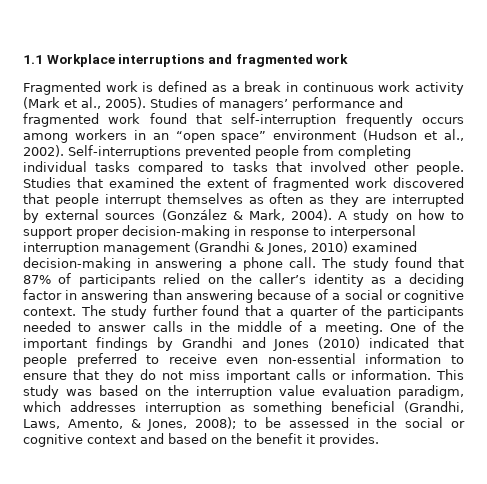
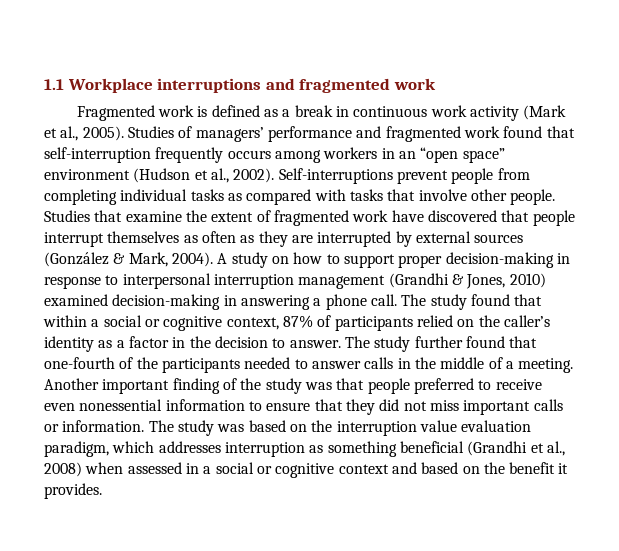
[185,145,251,159] prevented -> [396,170,448,184] prevent
[138,161,225,175] compared to -> [227,189,346,205] as compared with
[309,161,366,172] involved -> [418,189,467,201] involve
[108,177,174,188] examined -> [125,211,182,222] examine
(388, 182) none -> [391,210,424,222] have
(465, 262) none -> [43,315,279,331] within a social or cognitive context,
[408,273,464,287] deciding -> (125, 344) none
[81,289,464,303] [23,307,76,316] answering than answering because of a social or cognitive context. -> [189,336,341,348] the decision to answer.
[276,307,338,319] a quarter -> [44,357,115,369] one-fourth
[389,321,465,332] [23,337,430,351] One of the important findings by Grandhi and Jones (2010) indicated -> [44,378,332,394] Another important finding of the study was
[267,353,356,364] non-essential -> [79,399,163,411] nonessential
[140,369,156,380] do -> [379,399,400,411] did
[436,369,464,380] This -> [148,420,174,432] The
[404,401,464,413] [23,417,281,431] (Grandhi, Laws, Amento, & Jones, 2008); to be -> [467,441,565,456] [44,462,124,477] (Grandhi et al., 2008) when
[376,417,398,428] the -> [203,466,212,474] a

